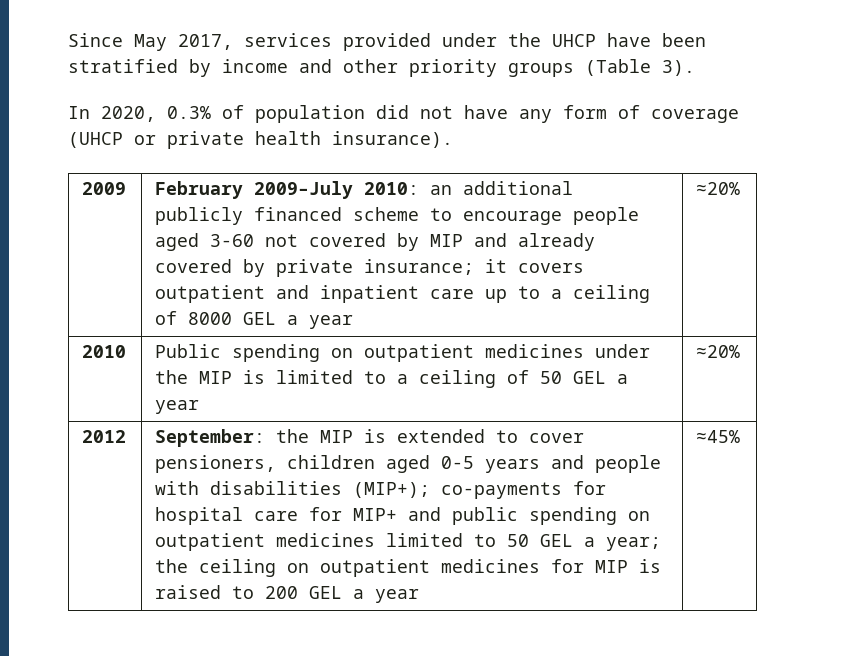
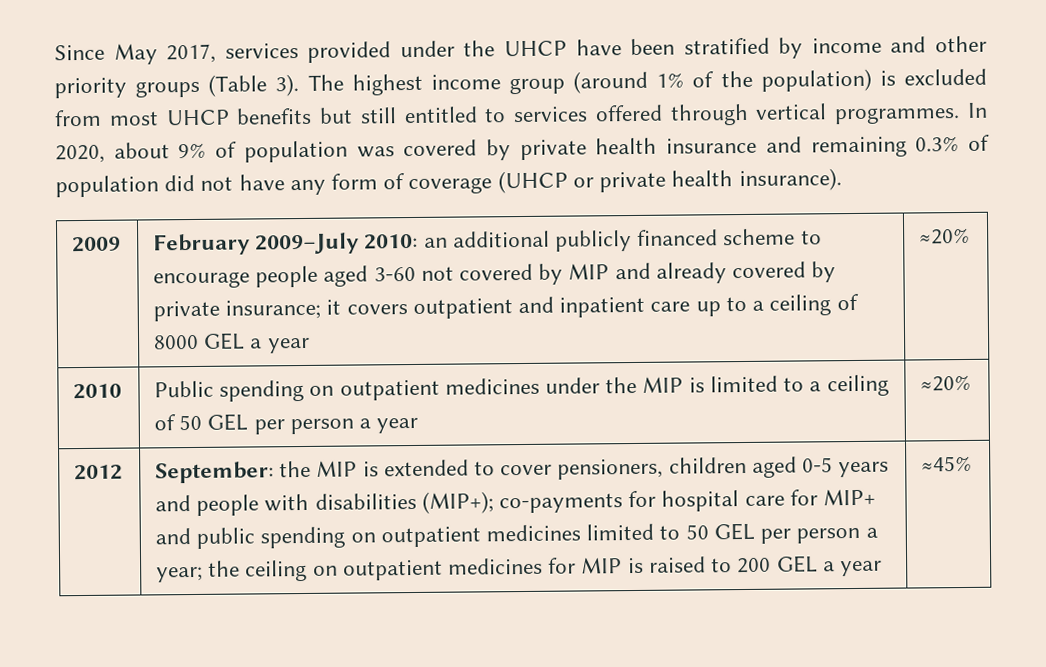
[68,106,156,122] // In 2020, -> [307,68,987,96] [54,102,988,127] [55,136,907,164] The highest income group (around 1% of the population) is excluded from most UHCP benefits but still entitled to services offered through vertical programmes. In 2020, about 9% of population was covered by private health insurance and remaining
(607, 377) none -> [253,418,354,435] per person
(574, 540) none -> [760,527,861,544] per person

